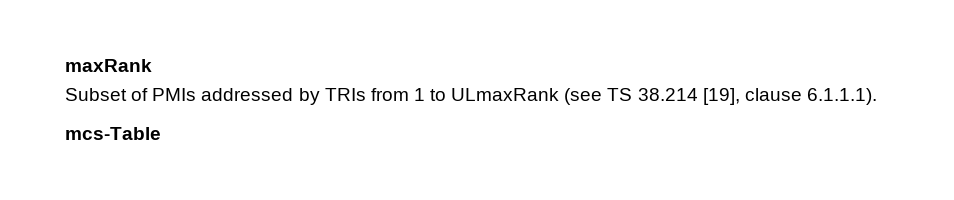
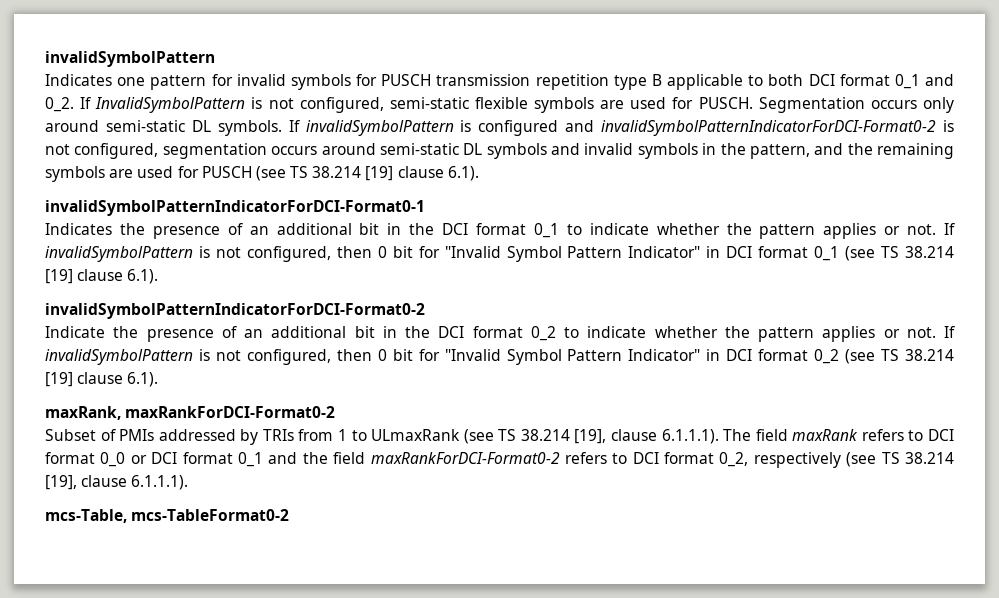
[65,59,152,72] maxRank -> [45,51,215,67] [45,74,954,90] [45,97,954,113] [45,120,954,136] [45,143,954,159] [45,166,479,182] [45,200,425,216] [45,223,955,239] [45,246,955,262] [45,269,159,284] [45,303,425,319] [45,326,955,342] [45,349,955,365] [45,372,159,387] [45,406,336,420] invalidSymbolPattern // Indicates one pattern for invalid symbols for PUSCH transmission repetition type B applicable to both DCI format 0_1 and 0_2. If InvalidSymbolPattern is not configured, semi-static flexible symbols are used for PUSCH. Segmentation occurs only around semi-static DL symbols. If invalidSymbolPattern is configured and invalidSymbolPatternIndicatorForDCI-Format0-2 is not configured, segmentation occurs around semi-static DL symbols and invalid symbols in the pattern, and the remaining symbols are used for PUSCH (see TS 38.214 [19] clause 6.1). // invalidSymbolPatternIndicatorForDCI-Format0-1 // Indicates the presence of an additional bit in the DCI format 0_1 to indicate whether the pattern applies or not. If invalidSymbolPattern is not configured, then 0 bit for "Invalid Symbol Pattern Indicator" in DCI format 0_1 (see TS 38.214 [19] clause 6.1). // invalidSymbolPatternIndicatorForDCI-Format0-2 // Indicate the presence of an additional bit in the DCI format 0_2 to indicate whether the pattern applies or not. If invalidSymbolPattern is not configured, then 0 bit for "Invalid Symbol Pattern Indicator" in DCI format 0_2 (see TS 38.214 [19] clause 6.1). // maxRank, maxRankForDCI-Format0-2
[65,127,161,140] // mcs-Table -> [723,429,954,441] [45,452,955,468] [45,475,189,490] [45,509,290,523] The field maxRank refers to DCI format 0_0 or DCI format 0_1 and the field maxRankForDCI-Format0-2 refers to DCI format 0_2, respectively (see TS 38.214 [19], clause 6.1.1.1). // mcs-Table, mcs-TableFormat0-2

